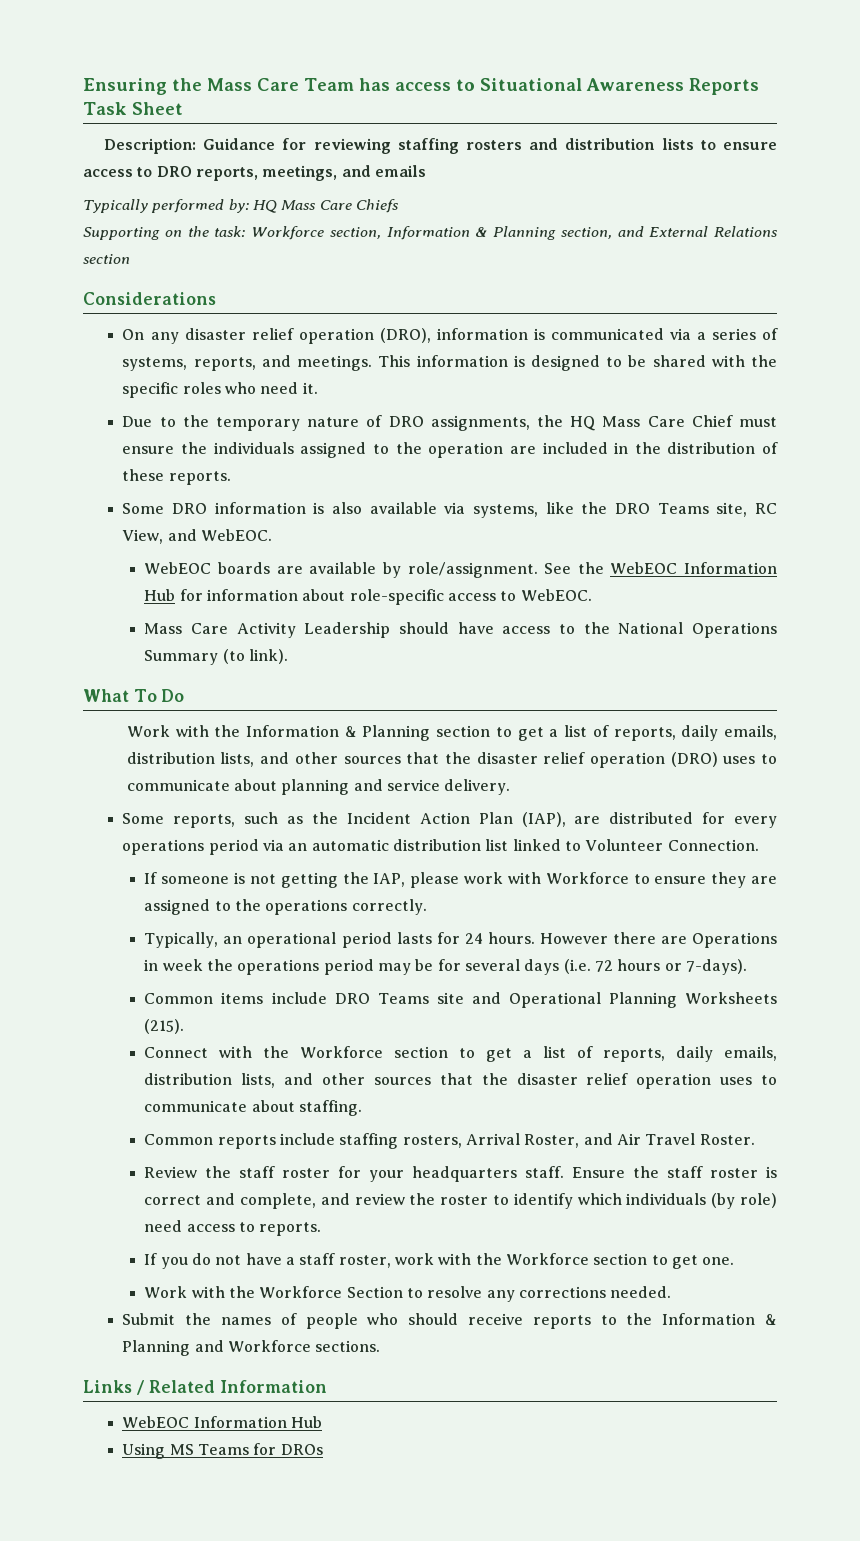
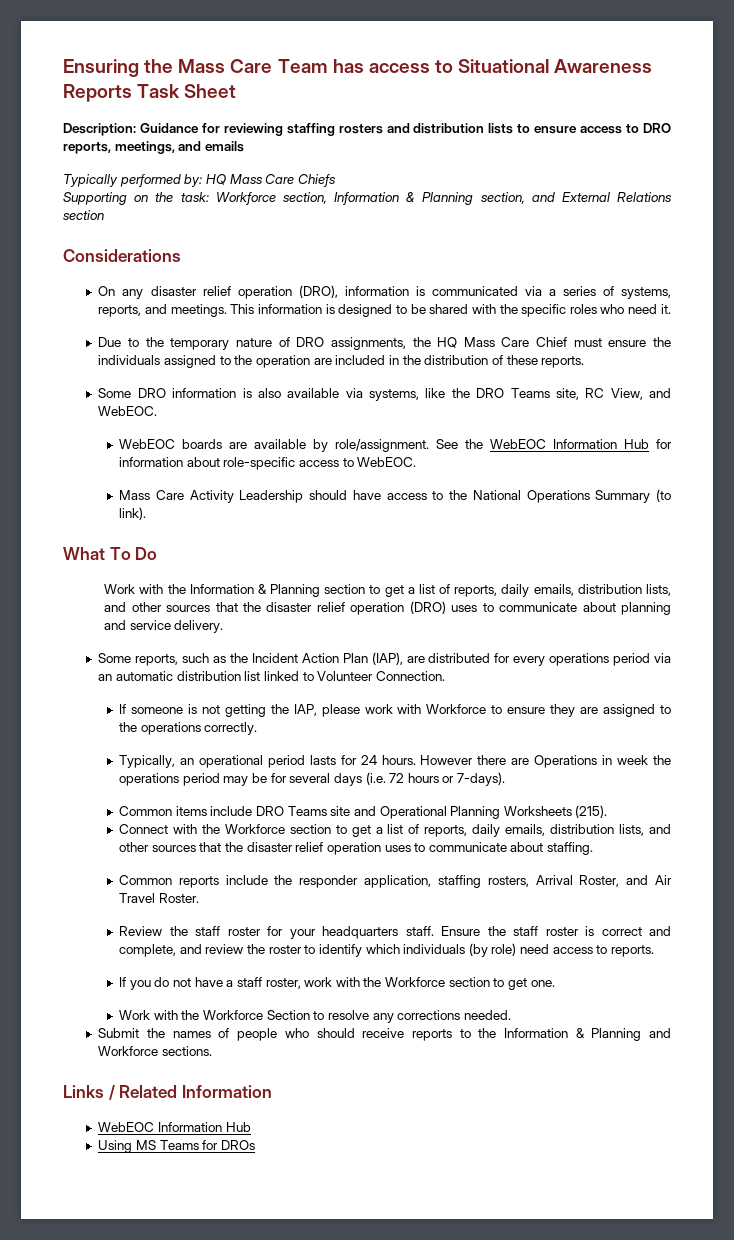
(336, 1139) none -> [274,875,432,888] the responder application,

